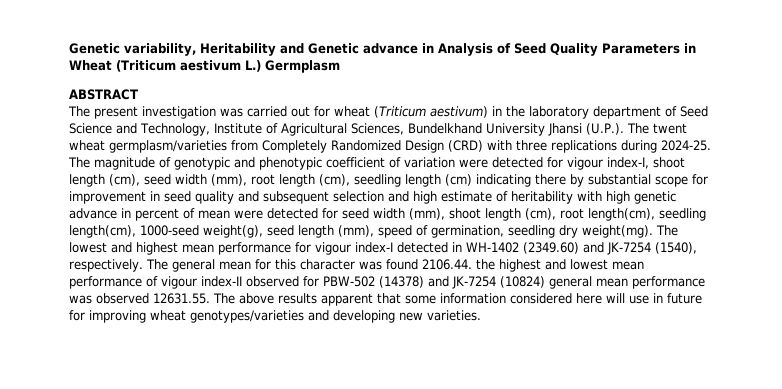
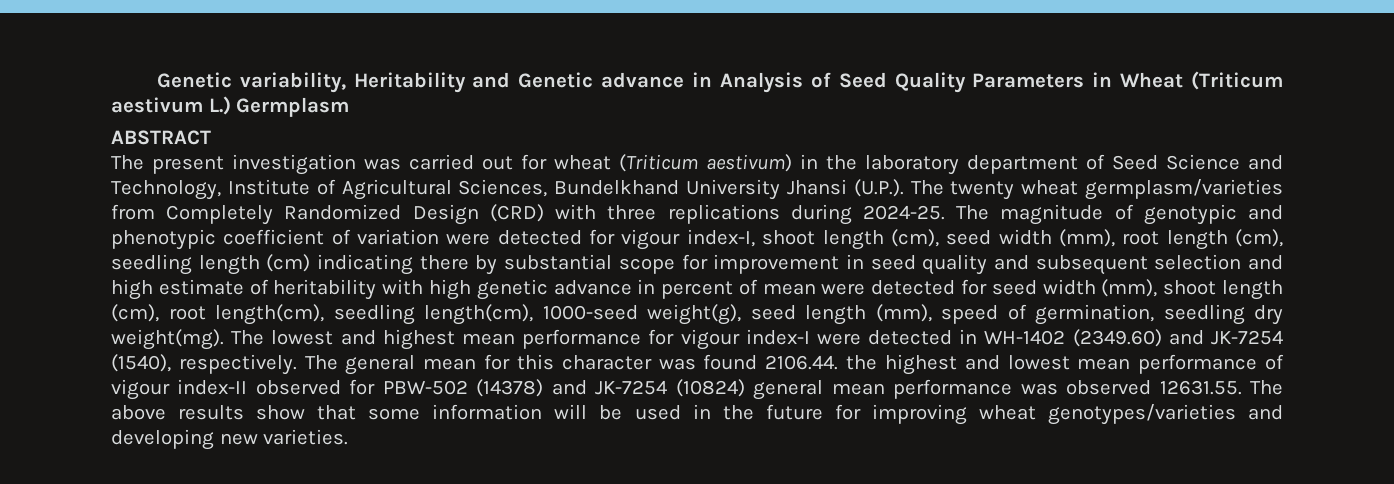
[652,123,687,134] twent -> [950,181,1015,200] twenty
(393, 247) none -> [816,333,861,345] were
[321,293,373,306] apparent -> [256,405,306,420] show
[510,293,663,304] considered here will use in -> [554,404,754,420] will be used in the

